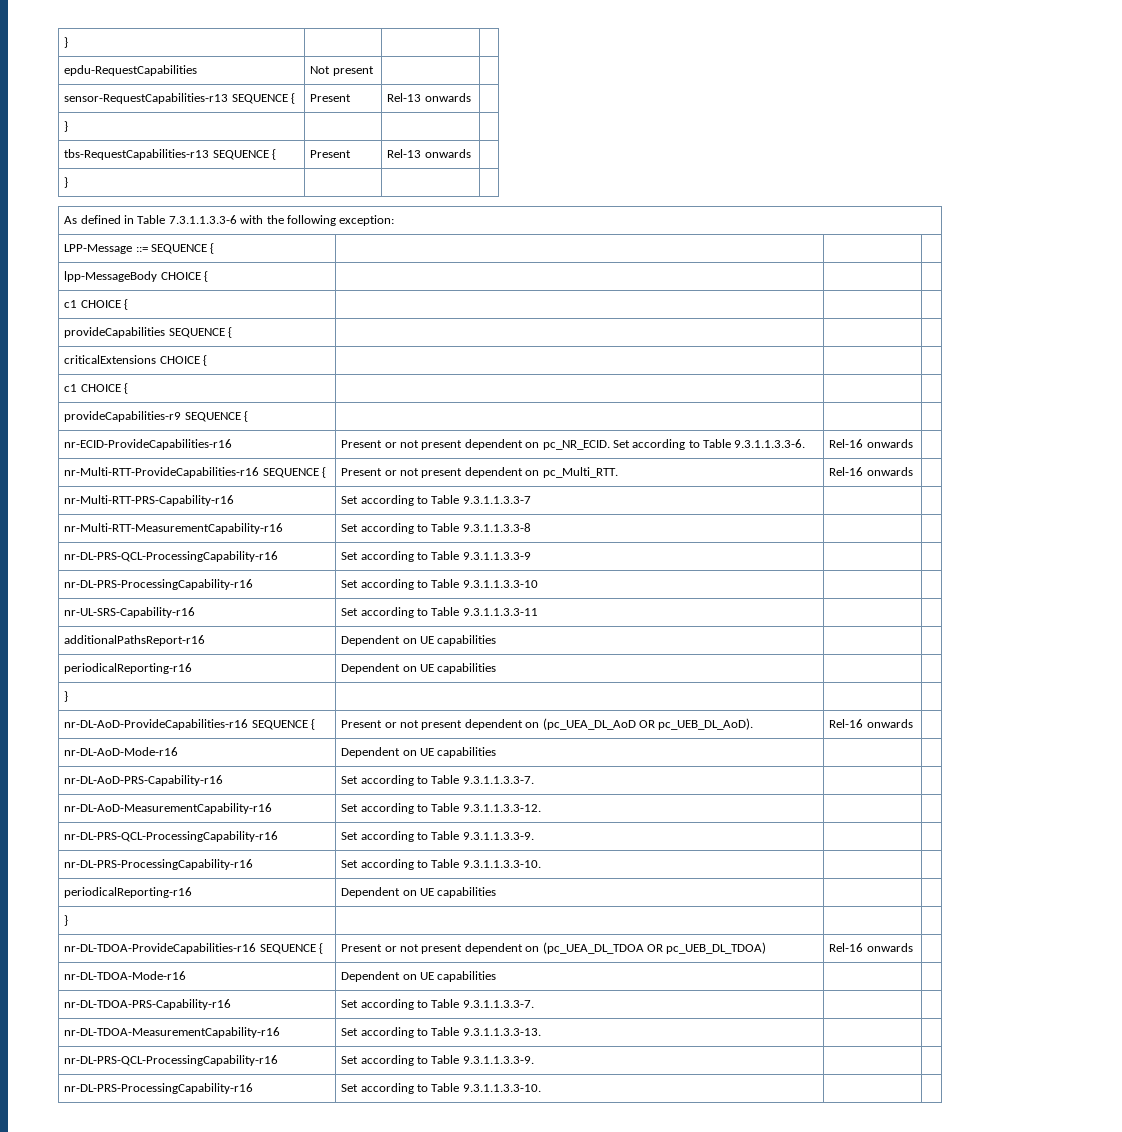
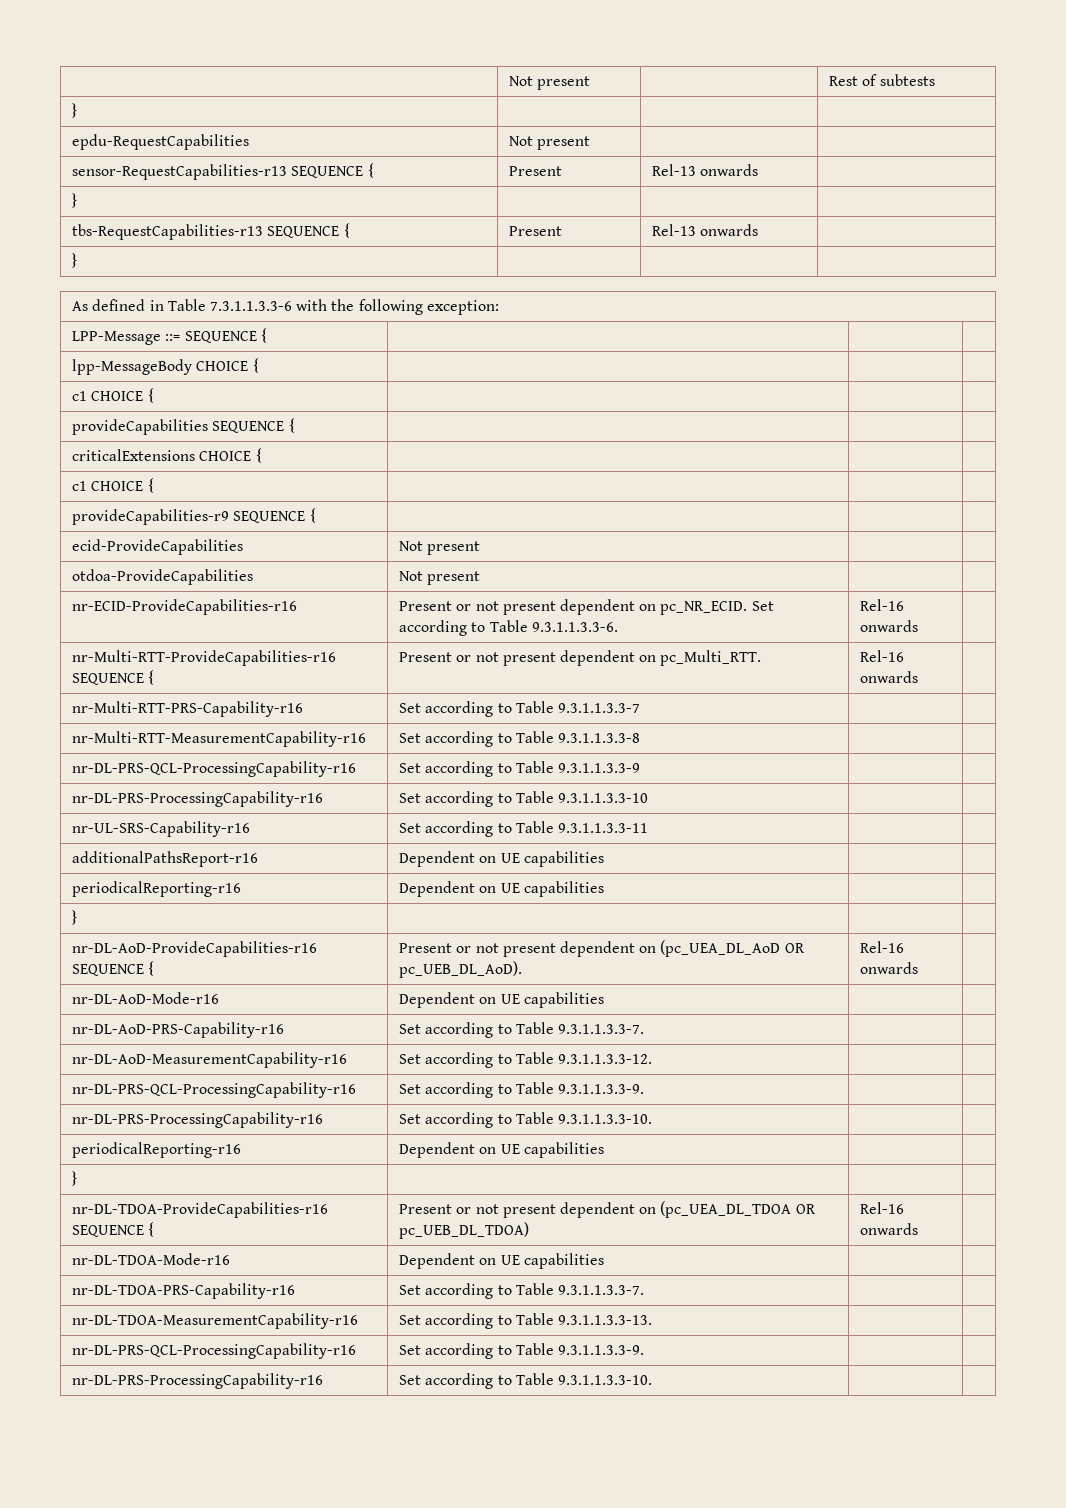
(64, 42) none -> [509,76,591,90] [829,74,935,86] | Not present | | Rest of subtests //
(249, 416) none -> [72,539,244,555] [399,541,481,555] [72,569,254,585] [399,571,481,585] // ecid-ProvideCapabilities | Not present | | // otdoa-ProvideCapabilities | Not present | |

